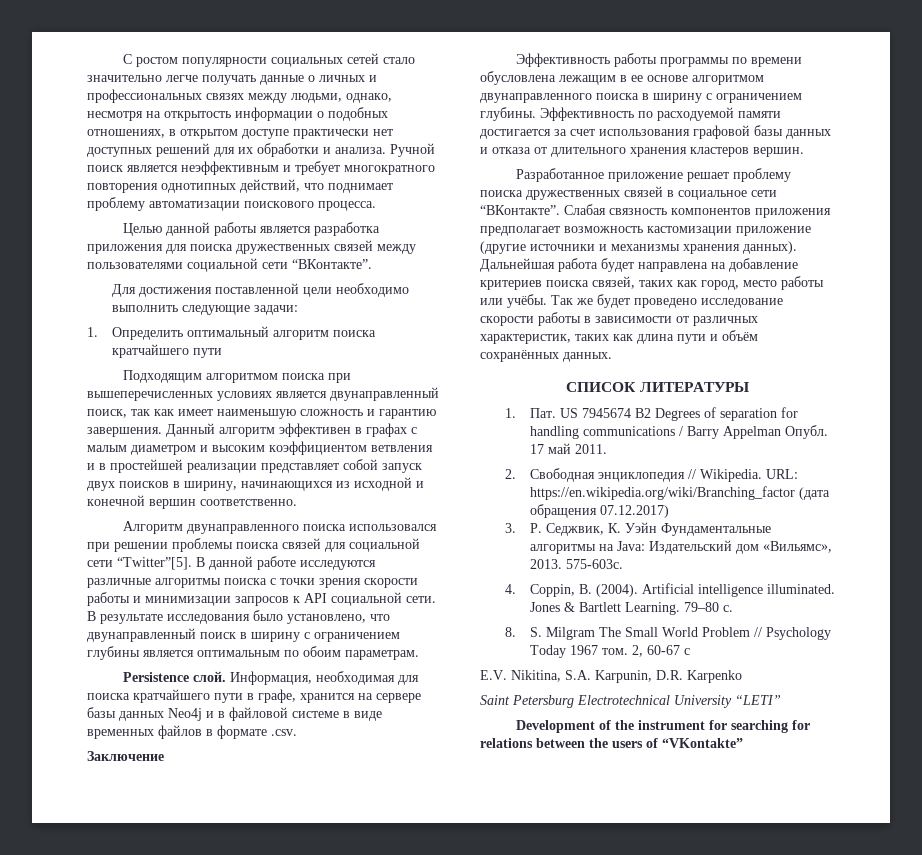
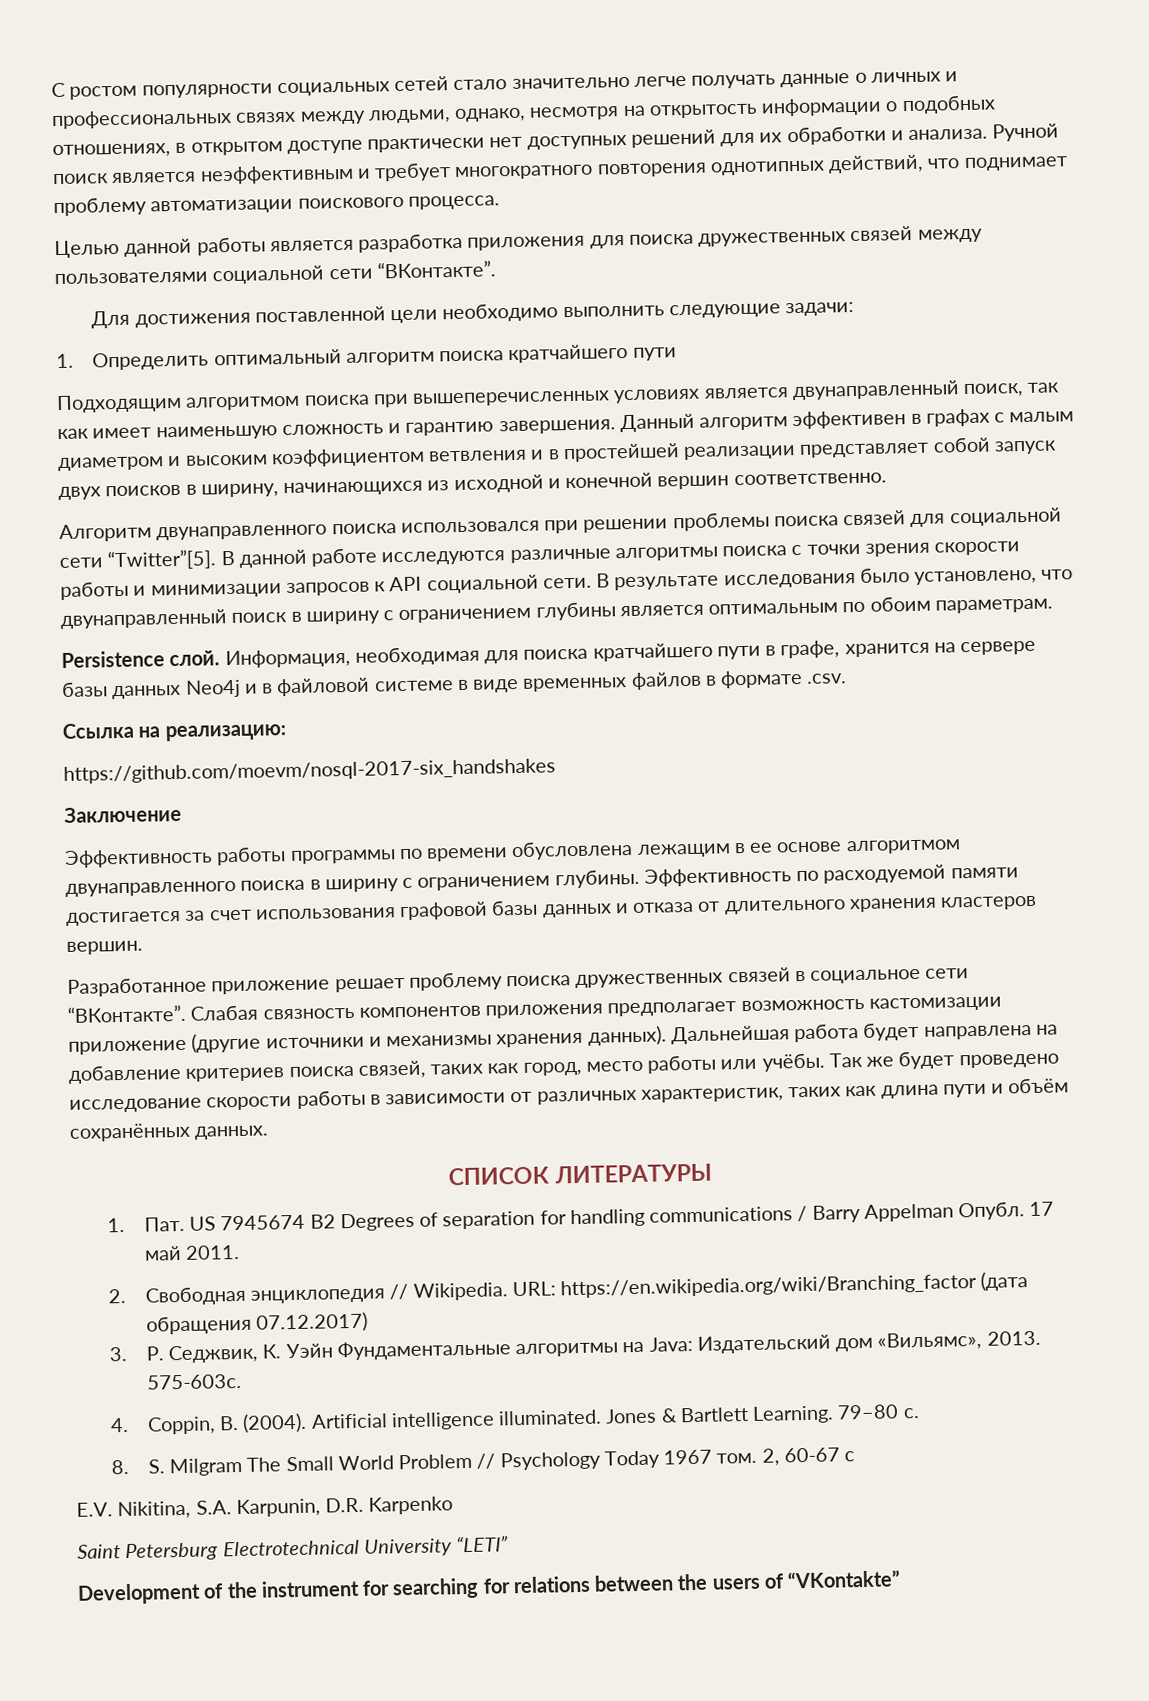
(297, 732) none -> [62,722,286,742] [63,758,556,784] // Ссылка на реализацию: // https://github.com/moevm/nosql-2017-six_handshakes

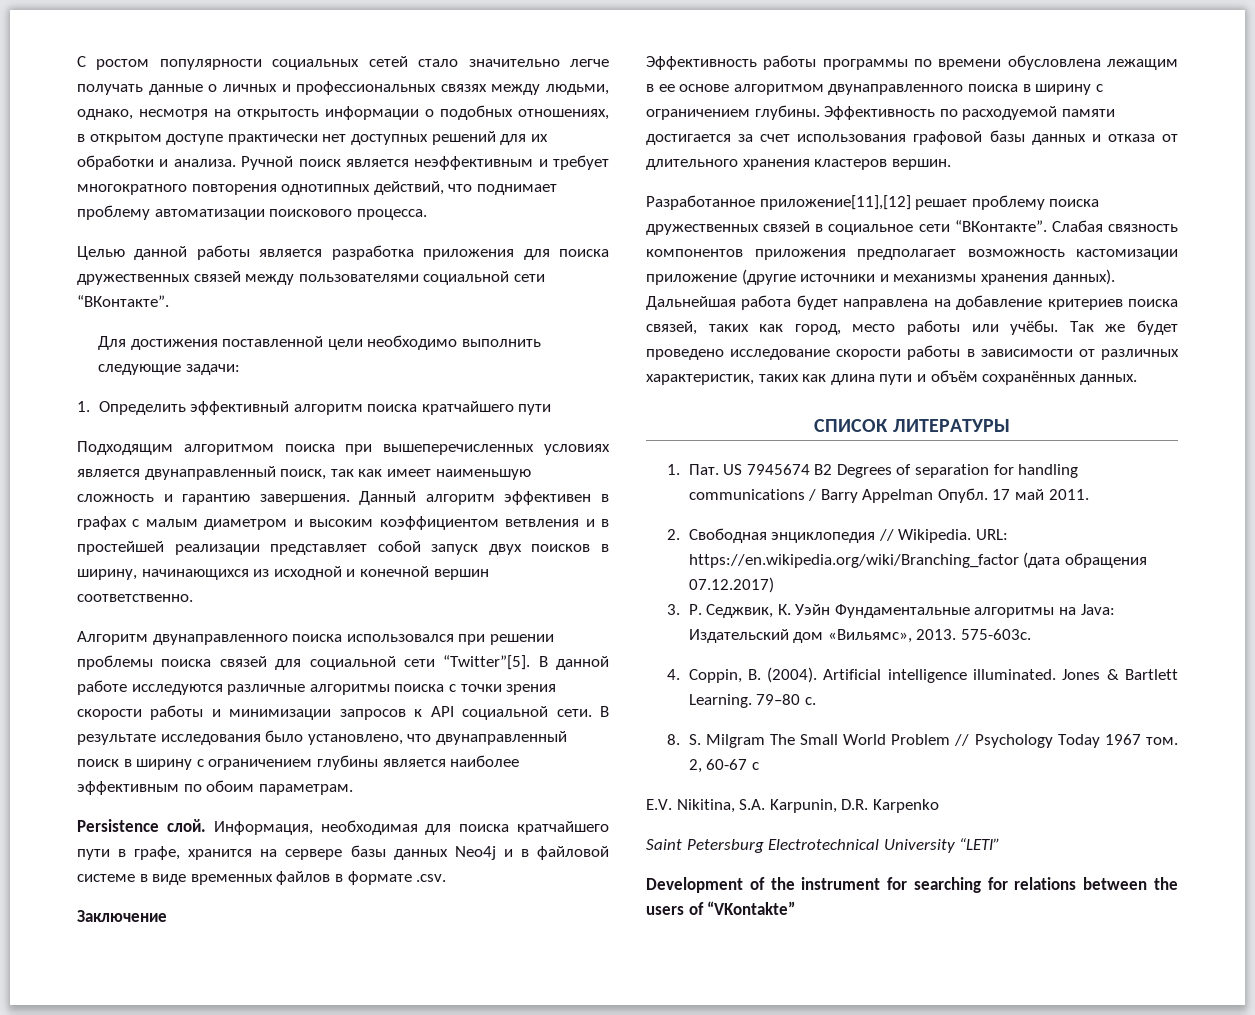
[213,349,342,366] оптимальный -> [190,401,290,415] эффективный
[708,602,839,615] оптимальным -> [450,755,520,767] [77,781,179,795] наиболее эффективным
[62,722,286,742] [63,758,556,784] // Ссылка на реализацию: // https://github.com/moevm/nosql-2017-six_handshakes -> (447, 878) none
[211,979,331,995] приложение -> [759,195,911,210] приложение[11],[12]

